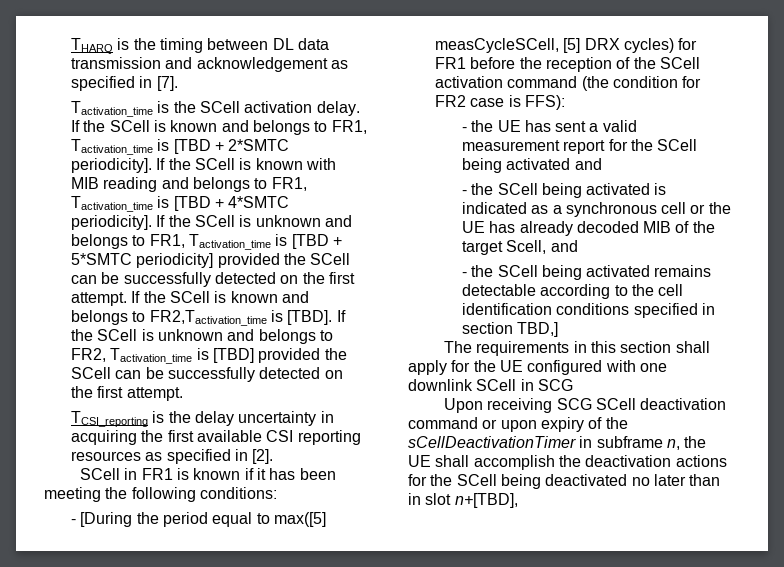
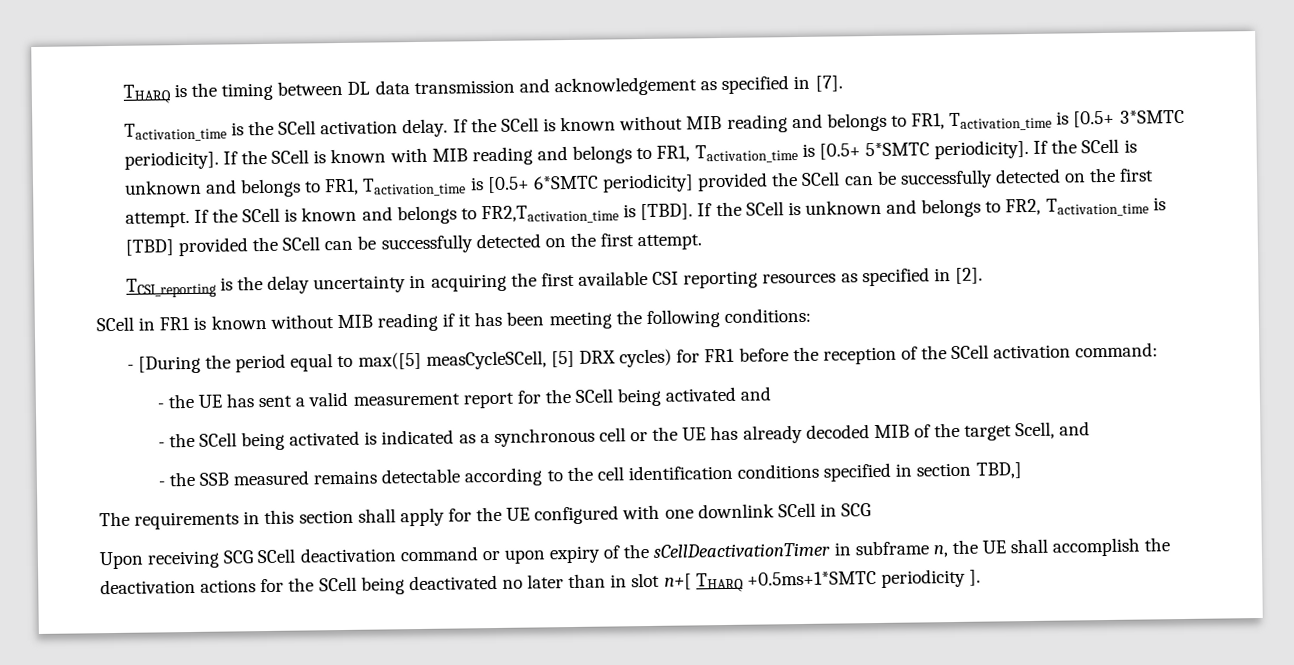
[221,120,367,135] [70,139,290,155] and belongs to FR1, Tactivation_time is [TBD + 2*SMTC -> [619,109,1185,133] without MIB reading and belongs to FR1, Tactivation_time is [0.5+ 3*SMTC
[173,196,290,211] [TBD + 4*SMTC -> [818,142,930,160] [0.5+ 5*SMTC
[291,234,342,249] [70,253,132,265] [TBD + 5*SMTC -> [486,175,599,194] [0.5+ 6*SMTC
(241, 474) none -> [269,312,438,332] without MIB reading
[507,76,702,91] [434,95,565,110] command (the condition for FR2 case is FFS): -> [1075,342,1159,358] command:
[497,265,651,280] SCell being activated -> [198,470,310,486] SSB measured
[454,493,518,508] n+[TBD], -> [663,568,982,593] n+[ THARQ +0.5ms+1*SMTC periodicity ].

